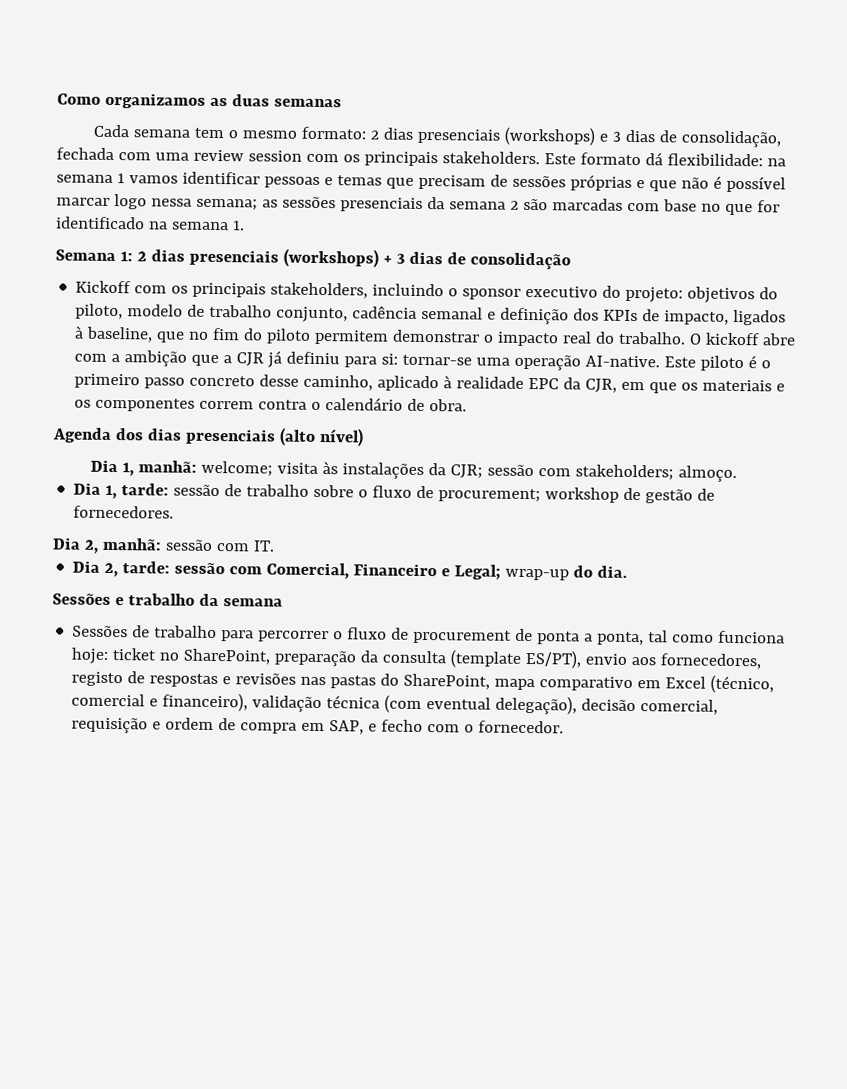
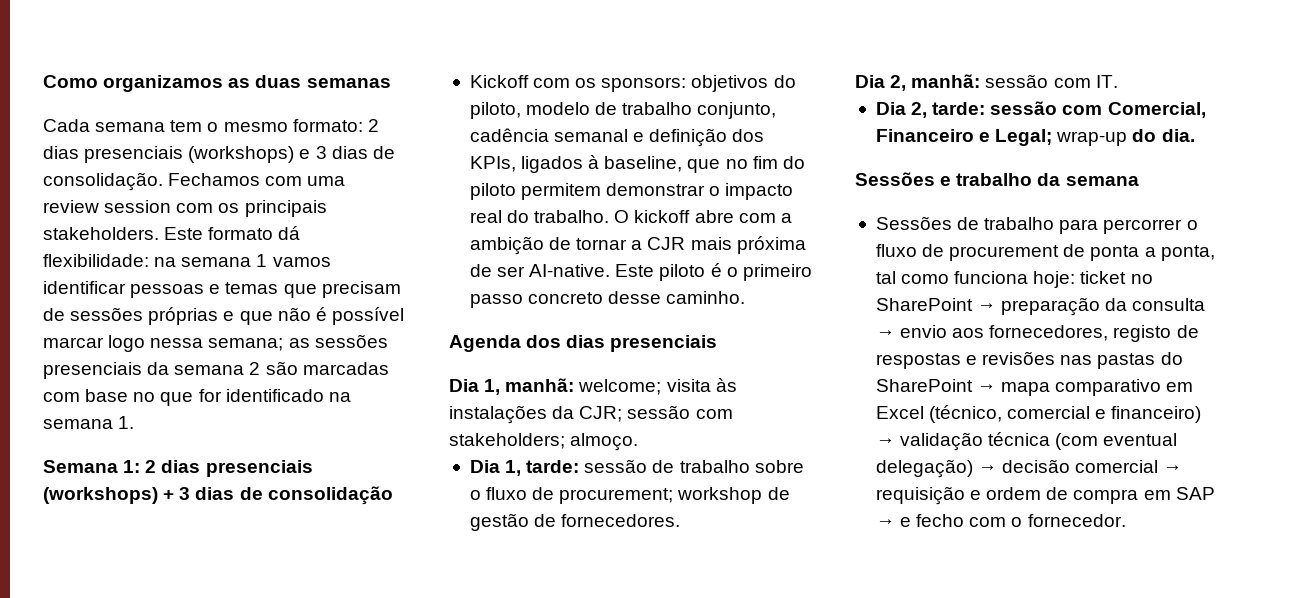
[681,130,782,148] [56,147,114,161] consolidação, fechada -> [43,172,261,191] consolidação. Fechamos
[192,282,684,303] principais stakeholders, incluindo o sponsor executivo do projeto: -> [601,77,687,92] sponsors:
[603,309,730,325] KPIs de impacto, -> [469,156,516,172] KPIs,
[191,350,582,371] que a CJR já definiu para si: tornar-se uma operação -> [549,236,806,254] [469,264,526,277] de tornar a CJR mais próxima de ser
[303,374,786,394] [74,397,468,412] caminho, aplicado à realidade EPC da CJR, em que os materiais e os componentes correm contra o calendário de obra. -> [666,291,746,304] caminho.
[278,427,364,447] (alto nível) -> (718, 343) none
[183,648,271,665] SharePoint, -> [875,298,997,311] SharePoint →
[450,649,582,669] (template ES/PT), -> [875,330,895,338] →
[403,673,491,690] SharePoint, -> [875,379,997,392] SharePoint →
[162,692,249,712] financeiro), -> [1111,406,1202,423] [875,438,895,446] financeiro) →
[495,695,719,715] delegação), decisão comercial, -> [875,459,1183,478] delegação) → decisão comercial →
[329,720,365,735] SAP, -> [1175,487,1215,500] [875,519,895,527] SAP →

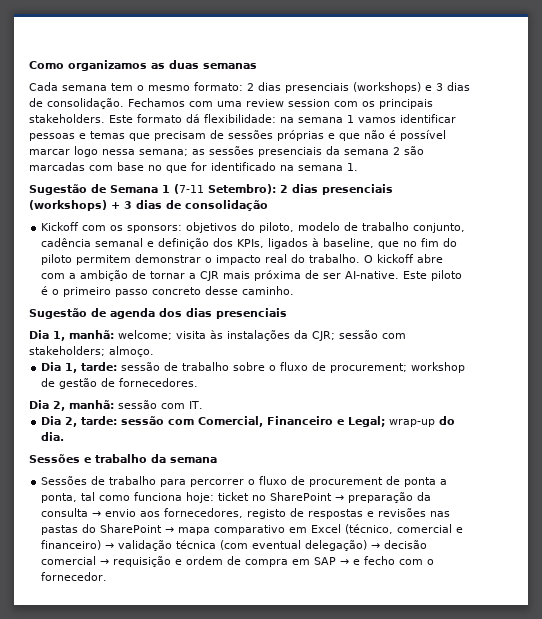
[43,460,141,473] Semana 1: -> [29,184,276,195] Sugestão de Semana 1 (7-11 Setembro):
[449,335,521,352] Agenda -> [29,308,155,319] Sugestão de agenda

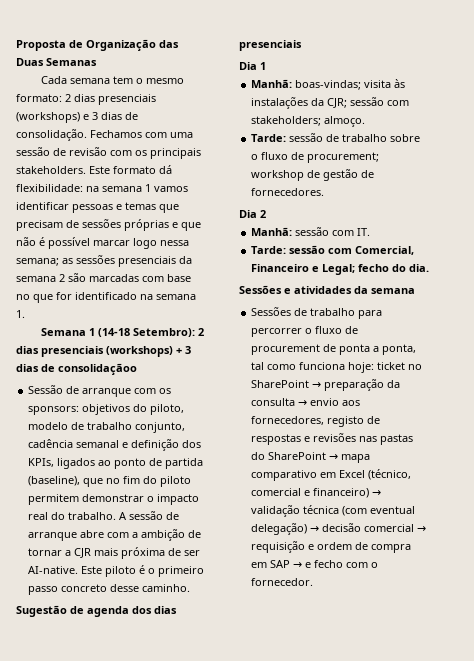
[29,60,257,71] Como organizamos as duas semanas -> [16,39,179,51] [16,58,97,66] Proposta de Organização das Duas Semanas
[246,99,330,107] review session -> [16,147,107,156] sessão de revisão
[29,184,106,195] Sugestão de -> (25, 314) none
[174,184,204,194] (7-11 -> [97,328,130,337] (14-18
[185,200,268,211] [41,222,80,231] consolidação // Kickoff -> [58,363,137,375] [28,385,132,397] consolidaçãoo // Sessão de arranque
[312,238,375,248] à baseline, -> [98,458,204,469] [28,476,81,486] ao ponto de partida (baseline),
[364,254,415,263] O kickoff -> [119,511,180,520] [28,532,78,541] A sessão de arranque
[53,330,172,341] 1, manhã: welcome; -> [260,62,266,70] [251,79,362,90] 1 // Manhã: boas-vindas;
[41,362,118,373] Dia 1, tarde: -> [251,134,287,142] Tarde:
[53,400,114,411] 2, manhã: -> [260,210,266,218] [251,227,293,236] 2 // Manhã:
[41,416,118,427] Dia 2, tarde: -> [251,246,287,254] Tarde:
[389,419,436,427] wrap-up -> [358,264,390,272] fecho
[95,454,147,463] trabalho -> [294,286,352,294] atividades

